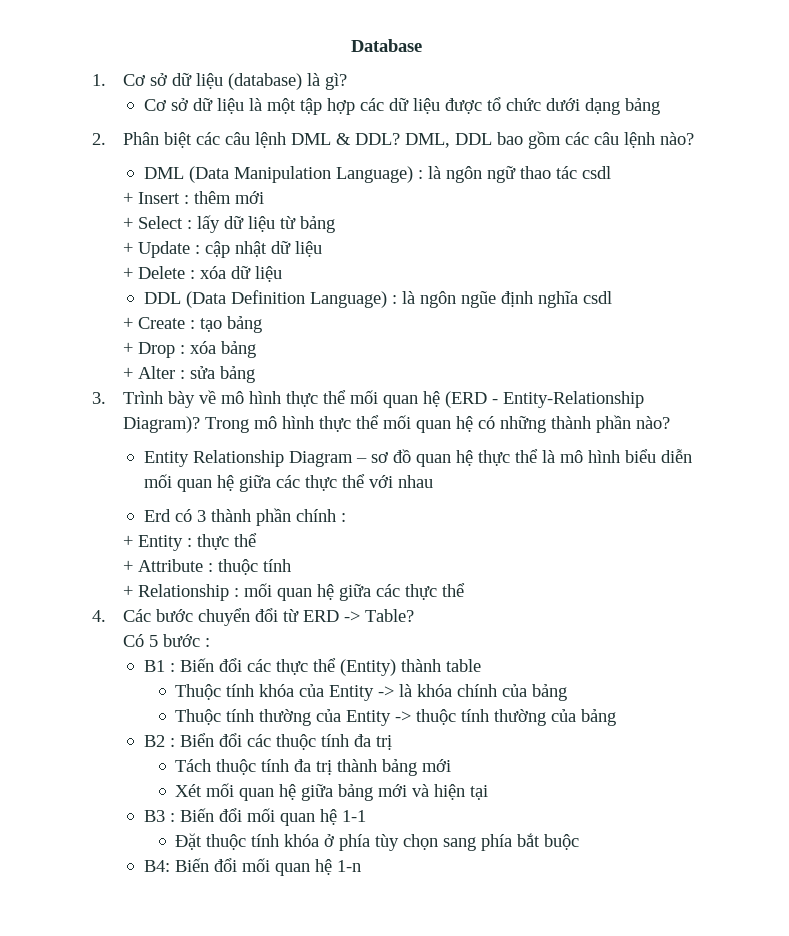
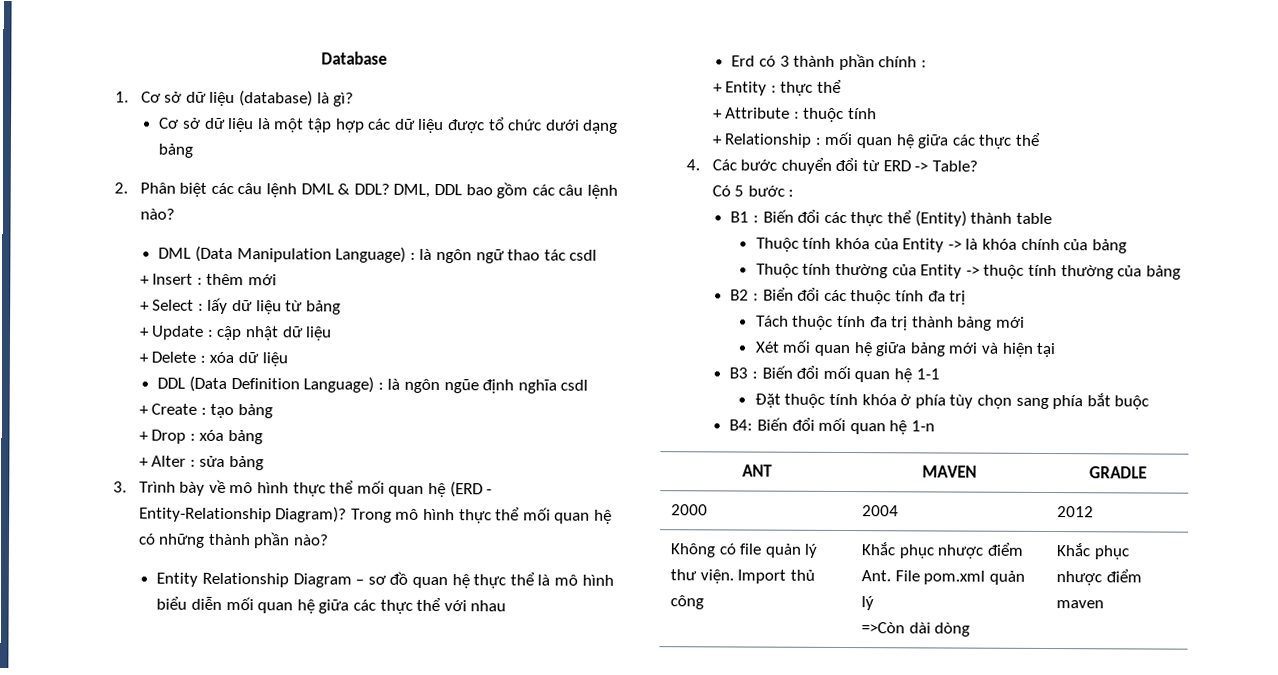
(361, 866) none -> [741,464,773,477] [922,465,977,478] [1088,466,1147,479] [671,504,709,516] [862,505,900,517] [1057,506,1095,518] [670,543,818,558] [670,569,815,584] [670,595,705,610] [861,542,1024,559] [861,570,1025,585] [861,596,875,611] [861,622,971,637] [1056,543,1129,560] [1056,569,1142,586] [1056,600,1105,609] // ANT | MAVEN | GRADLE // 2000 | 2004 | 2012 // Không có file quản lý thư viện. Import thủ công | Khắc phục nhược điểm Ant. File pom.xml quản lý // =>Còn dài dòng | Khắc phục nhược điểm maven

